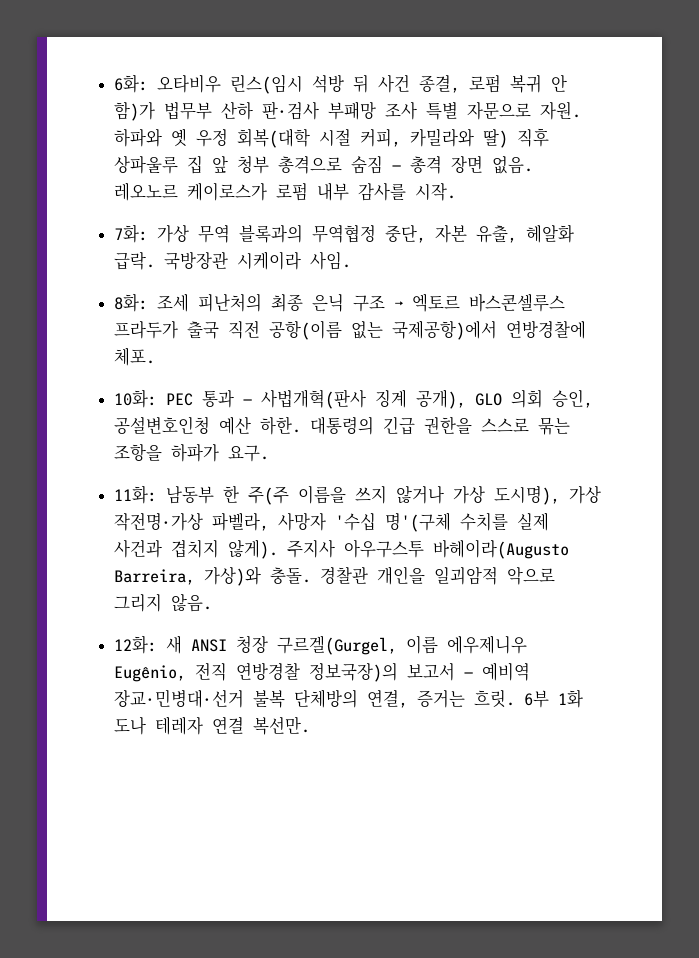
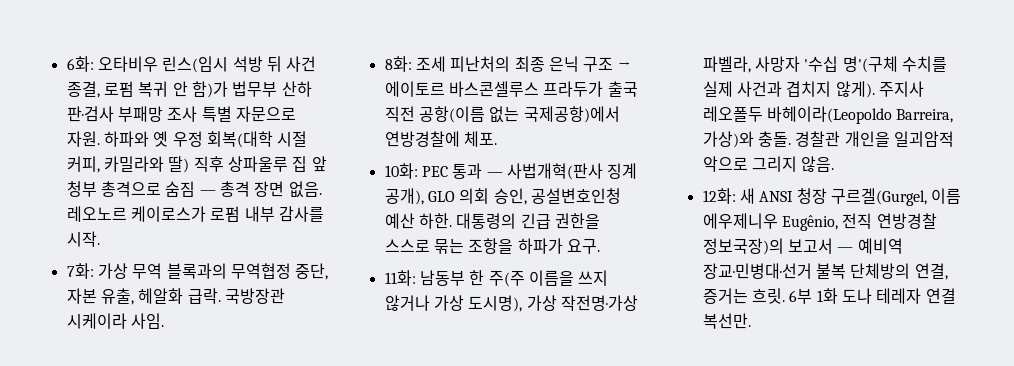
[412,293,461,312] 엑토르 -> [384,81,445,97] 에이토르
[344,539,570,559] 아우구스투 바헤이라(Augusto -> [702,106,892,124] 레오폴두 바헤이라(Leopoldo

